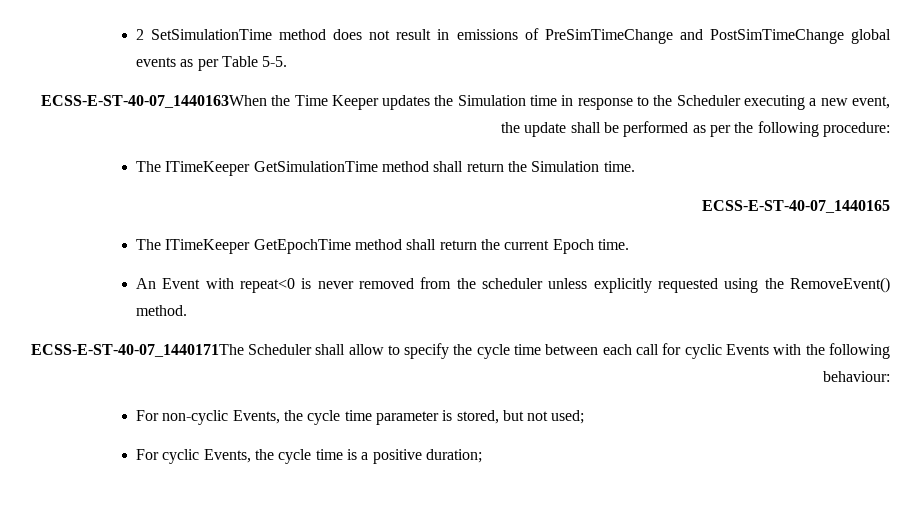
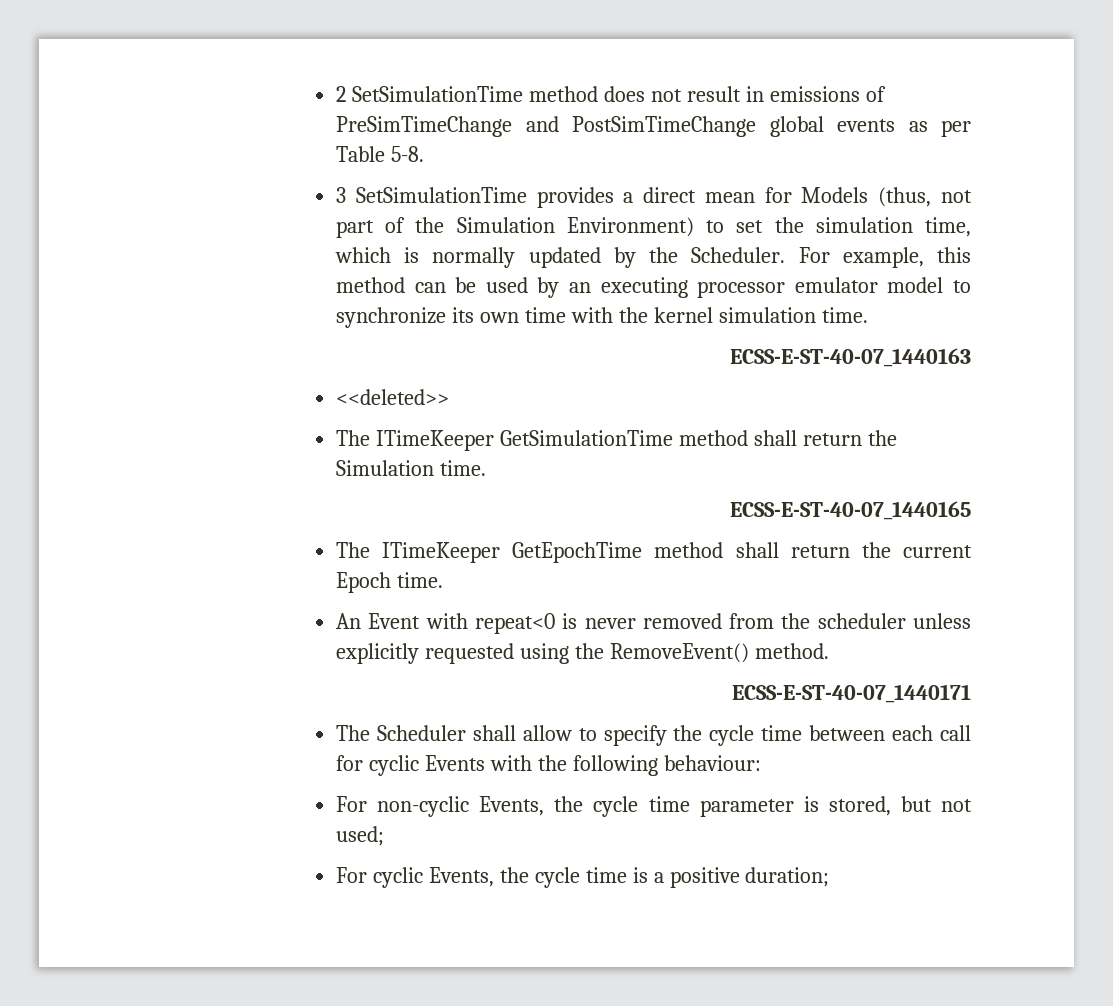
[262,56,288,67] [40,95,891,110] [501,121,891,137] 5-5. // ECSS-E-ST-40-07_1440163When the Time Keeper updates the Simulation time in response to the Scheduler executing a new event, the update shall be performed as per the following procedure: -> [390,146,424,162] [335,187,973,208] [335,217,972,238] [334,247,972,268] [335,277,971,298] [335,307,868,328] [730,348,971,367] [335,389,449,405] 5-8. // 3 SetSimulationTime provides a direct mean for Models (thus, not part of the Simulation Environment) to set the simulation time, which is normally updated by the Scheduler. For example, this method can be used by an executing processor emulator model to synchronize its own time with the kernel simulation time. // ECSS-E-ST-40-07_1440163 // <<deleted>>
[30,344,244,357] ECSS-E-ST-40-07_1440171The -> [732,684,971,703] [335,725,370,741] ECSS-E-ST-40-07_1440171 // The

